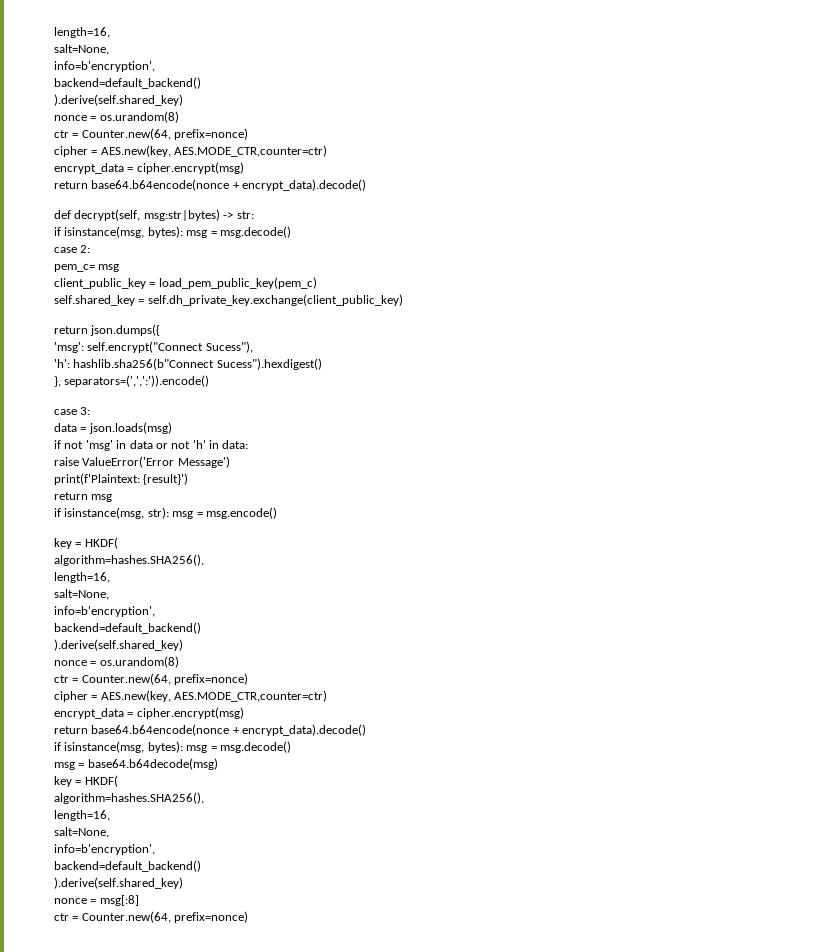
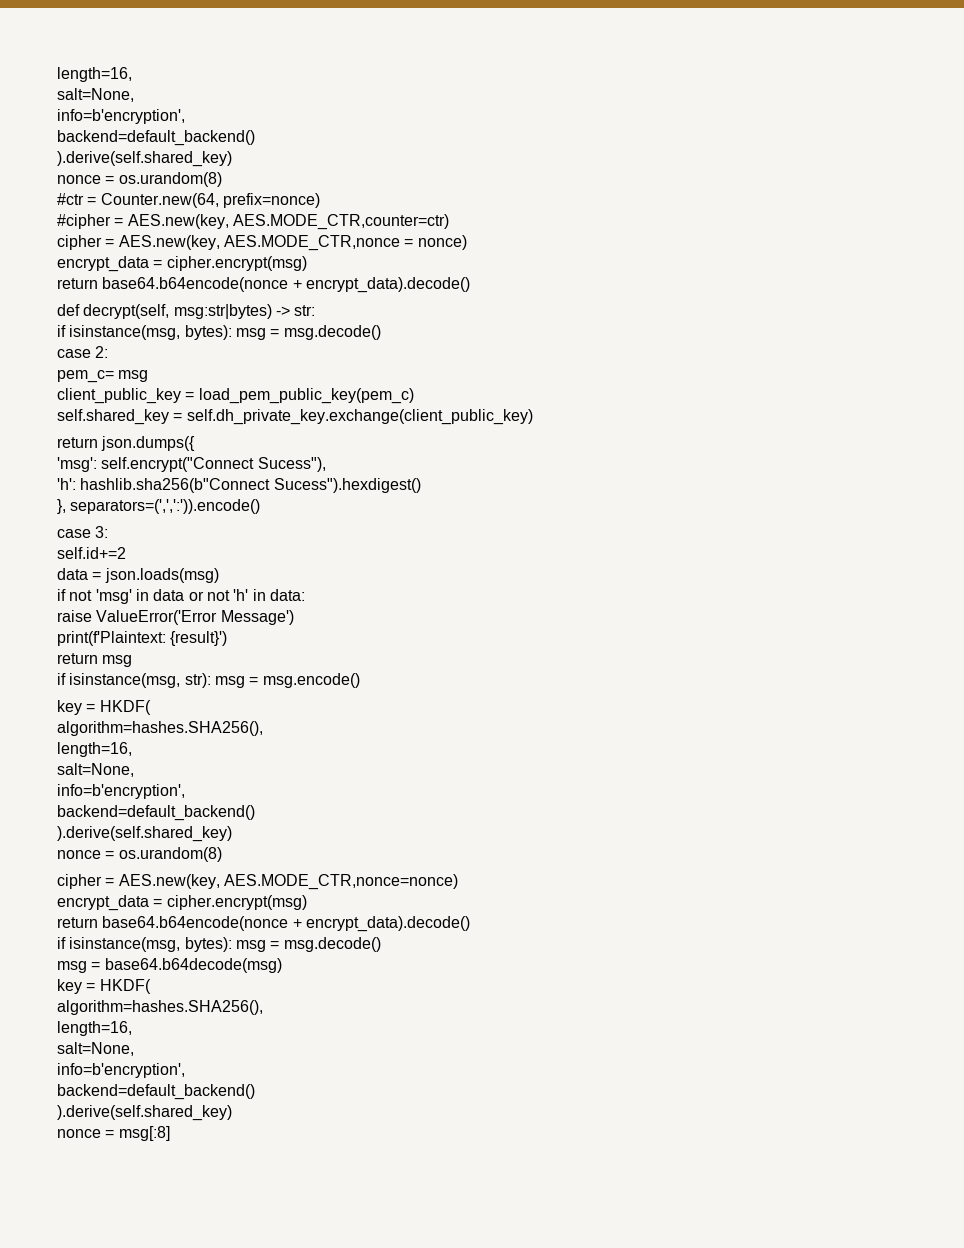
[54,27,110,38] [54,44,109,55] [54,61,155,72] [54,77,201,89] [54,94,183,106] [54,111,179,123] [54,128,249,140] [54,145,328,157] length=16, // salt=None, // info=b'encryption', // backend=default_backend() // ).derive(self.shared_key) // nonce = os.urandom(8) // ctr = Counter.new(64, prefix=nonce) // cipher = AES.new(key, AES.MODE_CTR,counter=ctr) -> [57,67,132,82] [57,88,134,102] [57,109,185,124] [57,130,255,146] [57,151,232,167] [57,172,222,187] [57,193,320,208] [57,214,449,230] [57,235,467,251] length=16, // salt=None, // info=b'encryption', // backend=default_backend() // ).derive(self.shared_key) // nonce = os.urandom(8) // #ctr = Counter.new(64, prefix=nonce) // #cipher = AES.new(key, AES.MODE_CTR,counter=ctr) // cipher = AES.new(key, AES.MODE_CTR,nonce = nonce)
(91, 411) none -> [57,547,126,559] // self.id+=2
[54,673,249,685] [54,690,328,702] // ctr = Counter.new(64, prefix=nonce) // cipher = AES.new(key, AES.MODE_CTR,counter=ctr) -> [57,874,458,890] // cipher = AES.new(key, AES.MODE_CTR,nonce=nonce)
[54,911,249,923] // ctr = Counter.new(64, prefix=nonce) -> (170, 1133) none

